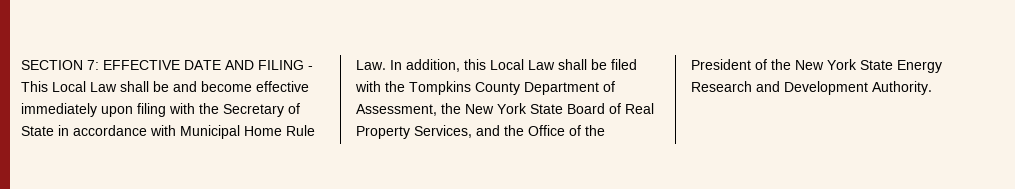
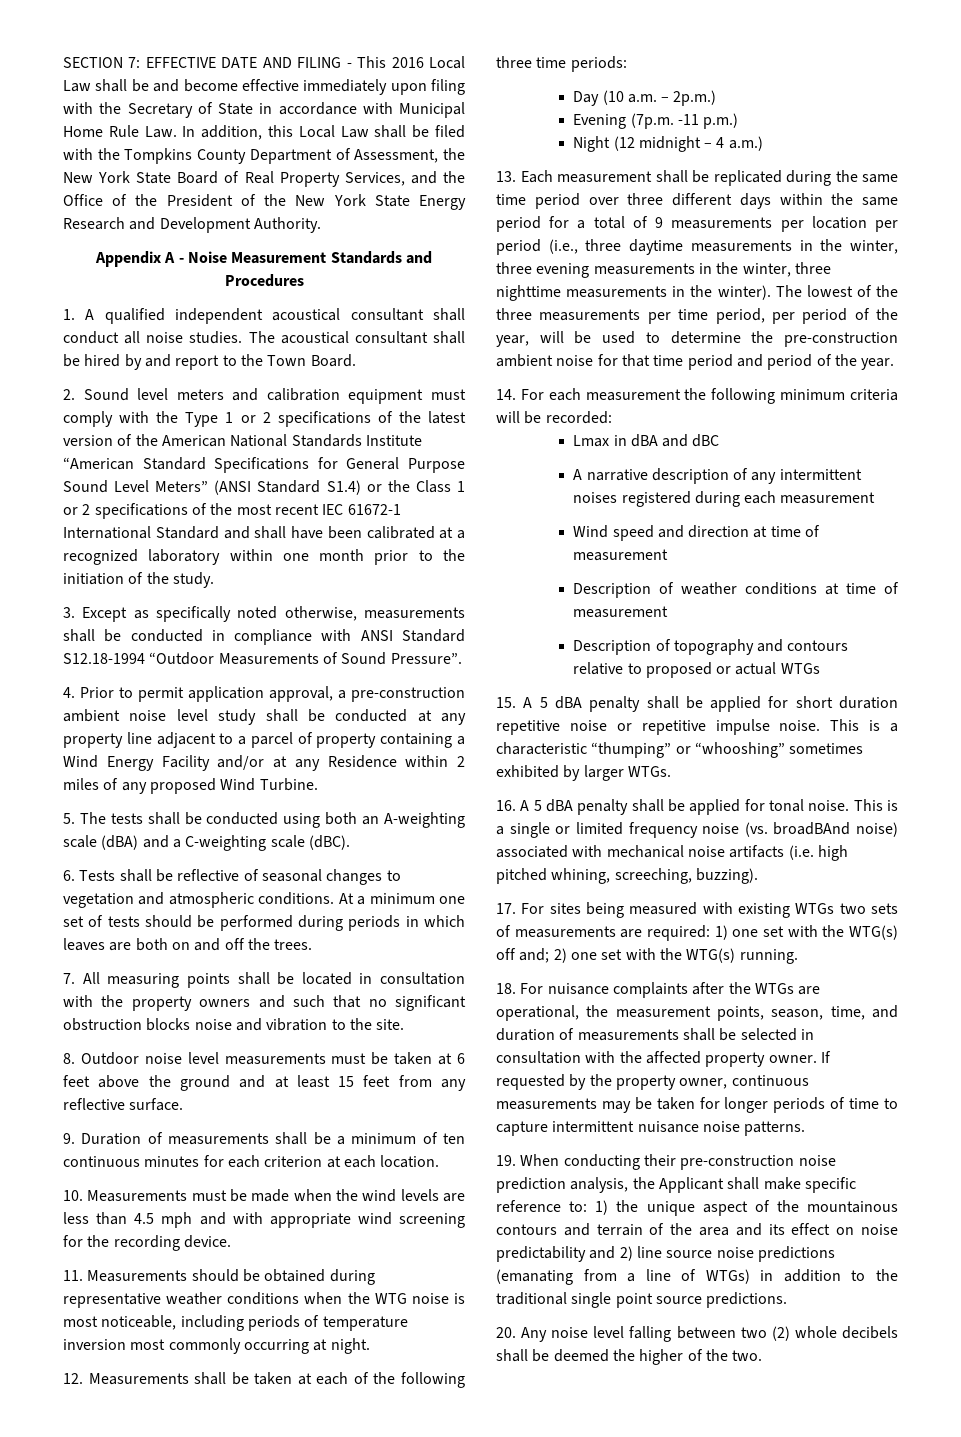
(48, 86) none -> [391,57,424,68] 2016
(932, 88) none -> [95,251,432,267] [224,274,304,287] [63,308,465,324] [63,331,465,344] [63,354,356,370] [63,388,466,404] [63,411,466,427] [63,434,422,447] [63,457,466,473] [63,480,465,495] [63,503,401,519] [63,526,465,539] [63,549,465,565] [63,572,214,588] [63,606,466,622] [63,629,465,645] [63,652,462,665] [63,686,465,702] [63,709,466,725] [63,732,465,748] [63,755,465,771] [63,778,318,794] [63,812,466,828] [63,835,350,851] [63,869,401,885] [63,892,466,908] [63,915,465,931] [63,938,313,951] [63,972,465,988] [63,995,466,1011] [63,1018,405,1031] [63,1052,466,1065] [63,1075,467,1091] [63,1098,184,1111] [63,1132,465,1145] [63,1155,440,1168] [63,1189,465,1202] [63,1212,465,1228] [63,1235,231,1251] [63,1269,375,1285] [63,1292,466,1308] [63,1315,408,1331] [63,1338,370,1354] [63,1372,465,1388] [496,56,627,72] [573,90,717,106] [573,113,739,129] [573,136,763,152] [496,170,898,186] [496,193,898,209] [496,216,898,232] [496,239,898,255] [496,262,831,278] [496,285,898,301] [496,308,898,324] [496,331,898,347] [496,354,895,370] [496,388,898,404] [496,411,612,424] [573,434,720,447] [573,468,862,484] [573,491,876,507] [573,525,821,541] [573,549,669,561] [573,582,899,598] [573,606,669,618] [573,639,849,655] [573,662,820,678] [496,696,898,712] [496,719,898,735] [496,742,864,758] [496,765,671,781] [496,799,898,815] [496,822,898,838] [496,845,848,861] [496,868,758,884] [496,902,898,918] [496,925,898,941] [496,948,798,964] [496,982,821,998] [496,1005,898,1021] [496,1028,814,1041] [496,1051,831,1067] [496,1074,809,1090] [496,1097,899,1113] [496,1121,806,1136] [496,1154,836,1170] [496,1177,856,1193] [496,1200,898,1216] [496,1223,899,1236] [496,1246,835,1262] [496,1269,898,1285] [496,1292,788,1308] [496,1326,898,1342] [496,1349,763,1365] // Appendix A - Noise Measurement Standards and Procedures // 1. A qualified independent acoustical consultant shall conduct all noise studies. The acoustical consultant shall be hired by and report to the Town Board. // 2. Sound level meters and calibration equipment must comply with the Type 1 or 2 specifications of the latest version of the American National Standards Institute “American Standard Specifications for General Purpose Sound Level Meters” (ANSI Standard S1.4) or the Class 1 or 2 specifications of the most recent IEC 61672-1 International Standard and shall have been calibrated at a recognized laboratory within one month prior to the initiation of the study. // 3. Except as specifically noted otherwise, measurements shall be conducted in compliance with ANSI Standard S12.18-1994 “Outdoor Measurements of Sound Pressure”. // 4. Prior to permit application approval, a pre-construction ambient noise level study shall be conducted at any property line adjacent to a parcel of property containing a Wind Energy Facility and/or at any Residence within 2 miles of any proposed Wind Turbine. // 5. The tests shall be conducted using both an A-weighting scale (dBA) and a C-weighting scale (dBC). // 6. Tests shall be reflective of seasonal changes to vegetation and atmospheric conditions. At a minimum one set of tests should be performed during periods in which leaves are both on and off the trees. // 7. All measuring points shall be located in consultation with the property owners and such that no significant obstruction blocks noise and vibration to the site. // 8. Outdoor noise level measurements must be taken at 6 feet above the ground and at least 15 feet from any reflective surface. // 9. Duration of measurements shall be a minimum of ten continuous minutes for each criterion at each location. // 10. Measurements must be made when the wind levels are less than 4.5 mph and with appropriate wind screening for the recording device. // 11. Measurements should be obtained during representative weather conditions when the WTG noise is most noticeable, including periods of temperature inversion most commonly occurring at night. // 12. Measurements shall be taken at each of the following three time periods: // Day (10 a.m. – 2p.m.) // Evening (7p.m. -11 p.m.) // Night (12 midnight – 4 a.m.) // 13. Each measurement shall be replicated during the same time period over three different days within the same period for a total of 9 measurements per location per period (i.e., three daytime measurements in the winter, three evening measurements in the winter, three nighttime measurements in the winter). The lowest of the three measurements per time period, per period of the year, will be used to determine the pre-construction ambient noise for that time period and period of the year. // 14. For each measurement the following minimum criteria will be recorded: // Lmax in dBA and dBC // A narrative description of any intermittent noises registered during each measurement // Wind speed and direction at time of measurement // Description of weather conditions at time of measurement // Description of topography and contours relative to proposed or actual WTGs // 15. A 5 dBA penalty shall be applied for short duration repetitive noise or repetitive impulse noise. This is a characteristic “thumping” or “whooshing” sometimes exhibited by larger WTGs. // 16. A 5 dBA penalty shall be applied for tonal noise. This is a single or limited frequency noise (vs. broadBAnd noise) associated with mechanical noise artifacts (i.e. high pitched whining, screeching, buzzing). // 17. For sites being measured with existing WTGs two sets of measurements are required: 1) one set with the WTG(s) off and; 2) one set with the WTG(s) running. // 18. For nuisance complaints after the WTGs are operational, the measurement points, season, time, and duration of measurements shall be selected in consultation with the affected property owner. If requested by the property owner, continuous measurements may be taken for longer periods of time to capture intermittent nuisance noise patterns. // 19. When conducting their pre-construction noise prediction analysis, the Applicant shall make specific reference to: 1) the unique aspect of the mountainous contours and terrain of the area and its effect on noise predictability and 2) line source noise predictions (emanating from a line of WTGs) in addition to the traditional single point source predictions. // 20. Any noise level falling between two (2) whole decibels shall be deemed the higher of the two.

